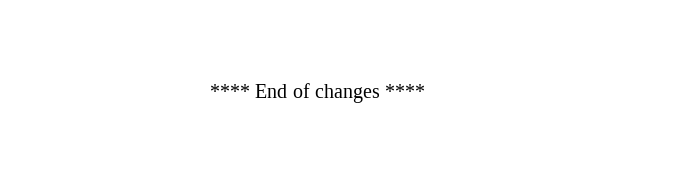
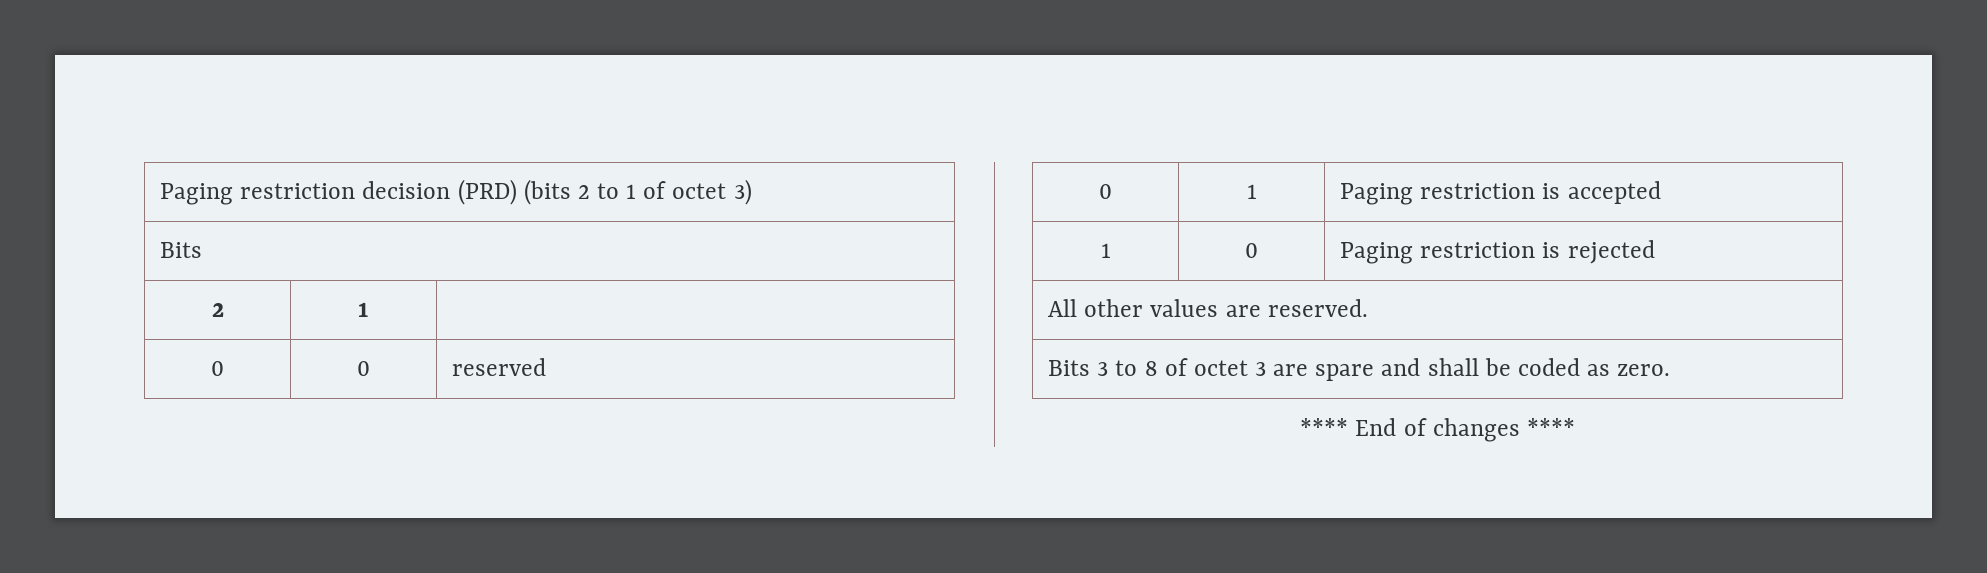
(209, 91) none -> [160,179,752,205] [160,242,203,258] [211,303,224,317] [358,302,369,317] [211,361,224,376] [357,361,370,376] [452,358,547,376] [1099,184,1112,199] [1246,184,1257,199] [1340,181,1661,205] [1100,243,1111,258] [1245,243,1258,258] [1340,240,1655,264] [1048,299,1368,317] [1048,358,1671,381] Paging restriction decision (PRD) (bits 2 to 1 of octet 3) // Bits // 2 | 1 | // 0 | 0 | reserved // 0 | 1 | Paging restriction is accepted // 1 | 0 | Paging restriction is rejected // All other values are reserved. // Bits 3 to 8 of octet 3 are spare and shall be coded as zero. //

